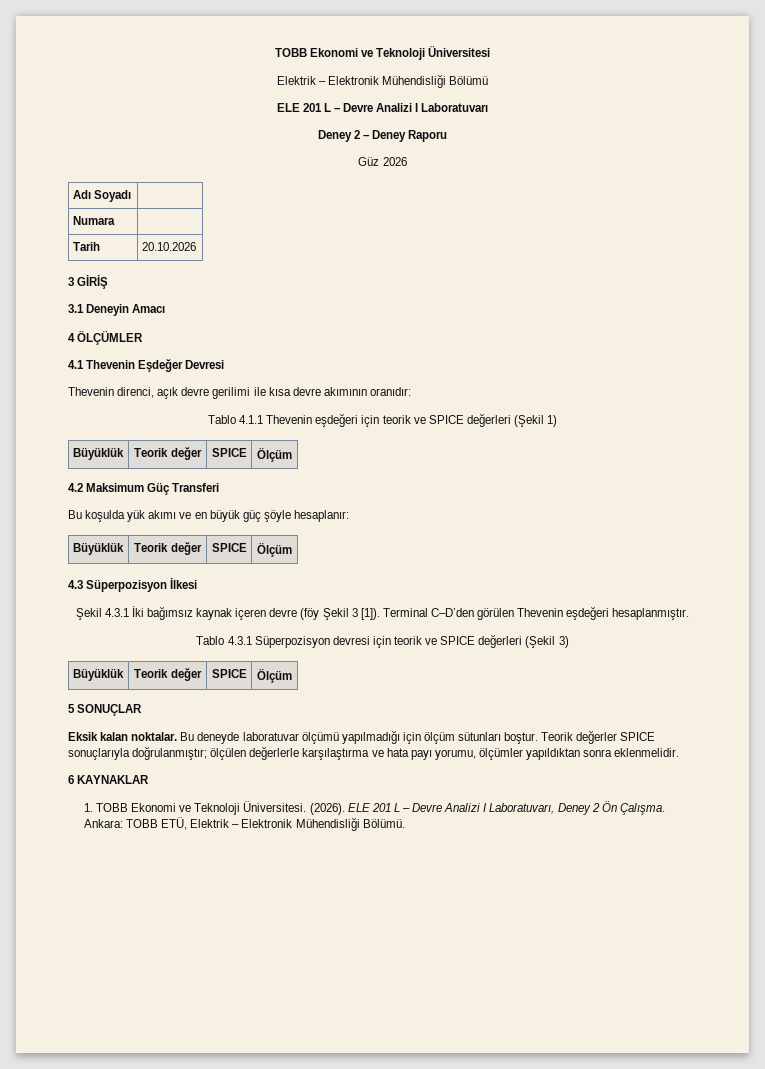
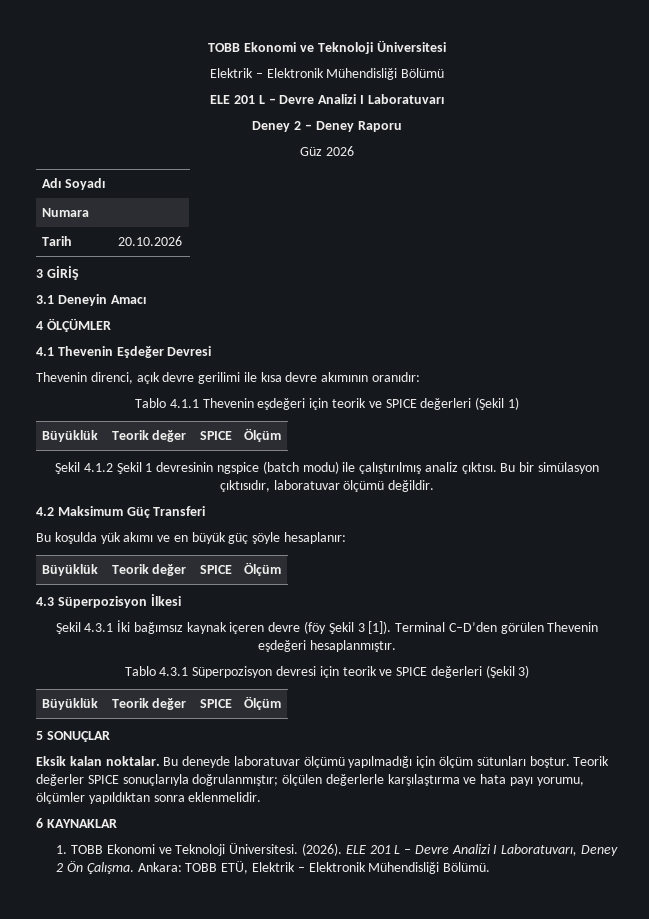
(292, 454) none -> [55,461,599,474] [219,480,435,492] // Şekil 4.1.2 Şekil 1 devresinin ngspice (batch modu) ile çalıştırılmış analiz çıktısı. Bu bir simülasyon çıktısıdır, laboratuvar ölçümü değildir.

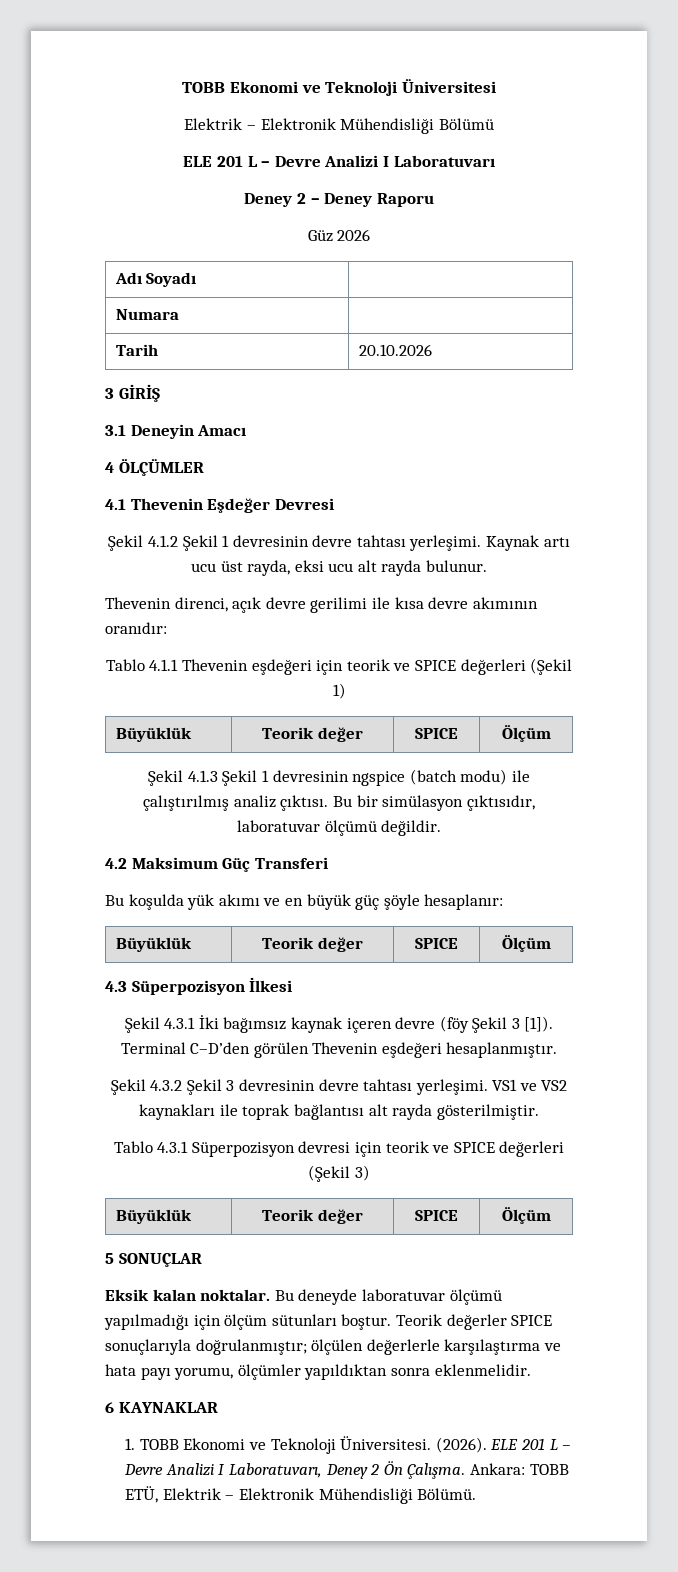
(212, 351) none -> [108,535,570,551] [190,560,488,576] // Şekil 4.1.2 Şekil 1 devresinin devre tahtası yerleşimi. Kaynak artı ucu üst rayda, eksi ucu alt rayda bulunur.
[83,463,113,472] 4.1.2 -> [187,770,218,782] 4.1.3
(396, 646) none -> [110,1079,568,1095] [139,1104,539,1120] // Şekil 4.3.2 Şekil 3 devresinin devre tahtası yerleşimi. VS1 ve VS2 kaynakları ile toprak bağlantısı alt rayda gösterilmiştir.

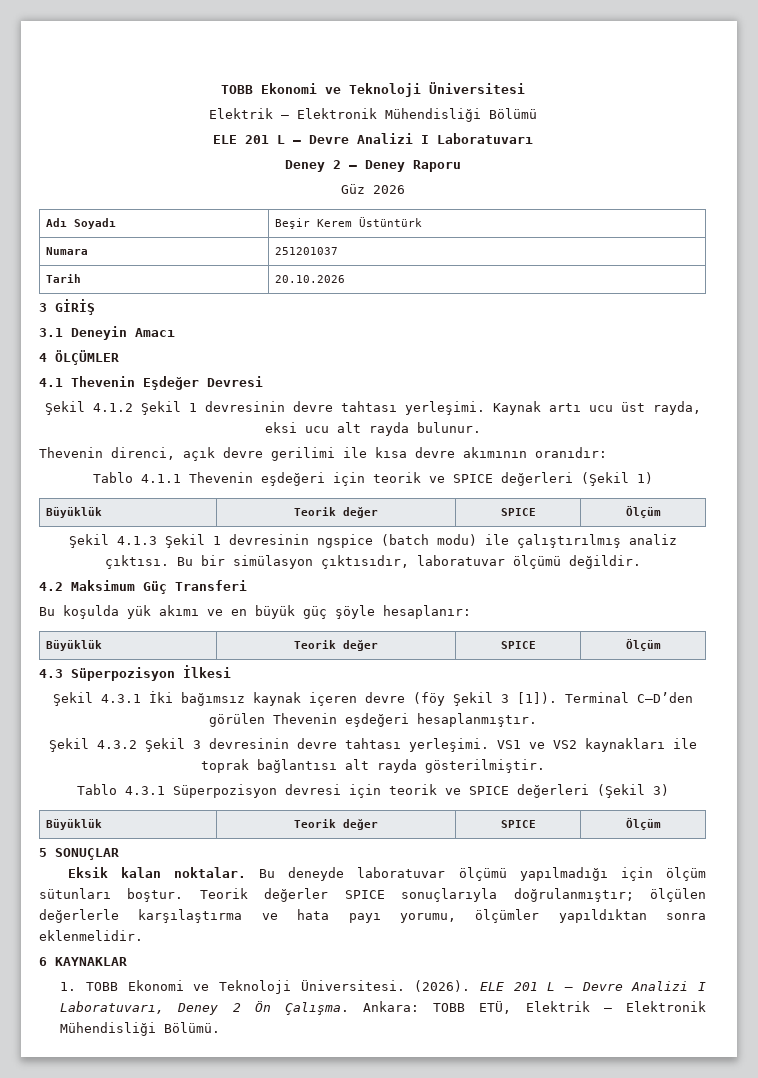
(197, 279) none -> [274,217,422,229] Beşir Kerem Üstüntürk
(179, 314) none -> [274,247,338,255] 251201037

